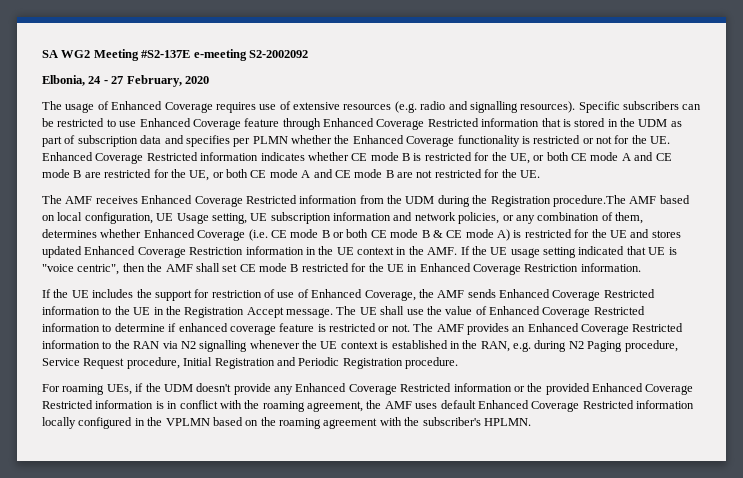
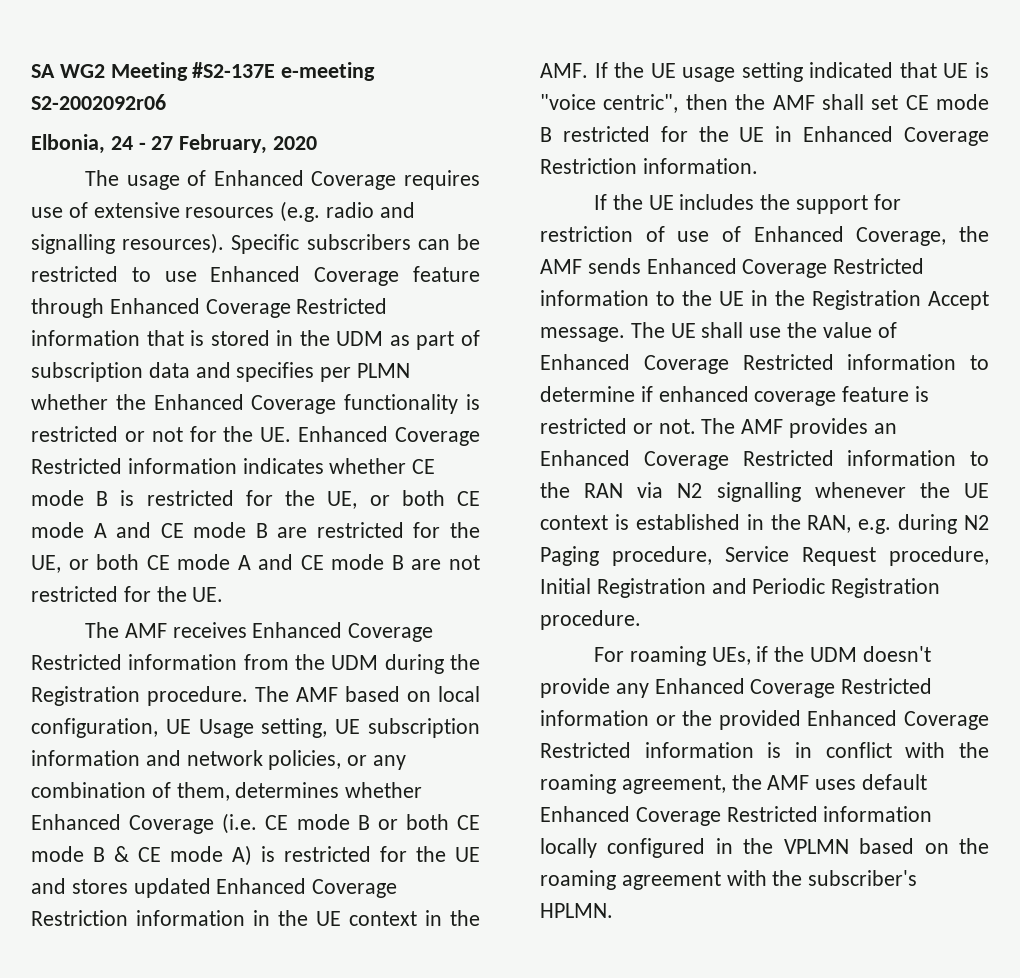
[248,50,308,58] S2-2002092 -> [31,94,166,110] S2-2002092r06
[552,195,626,207] procedure.The -> [147,686,289,706] procedure. The

